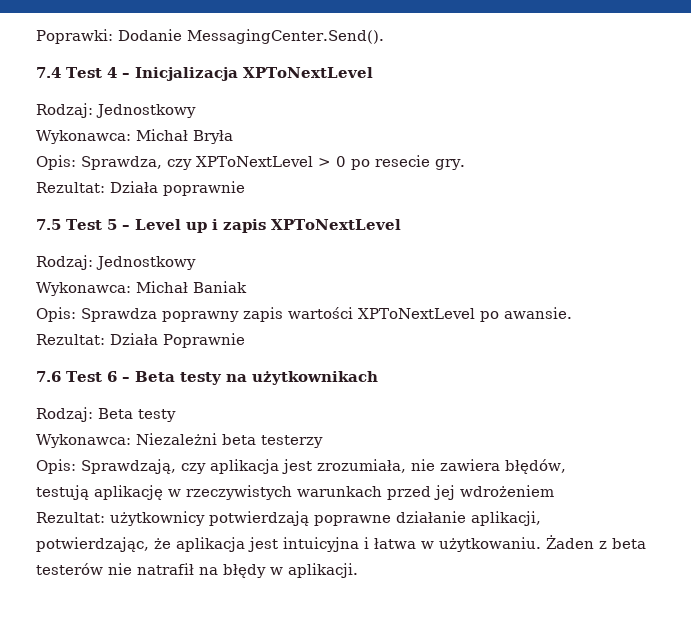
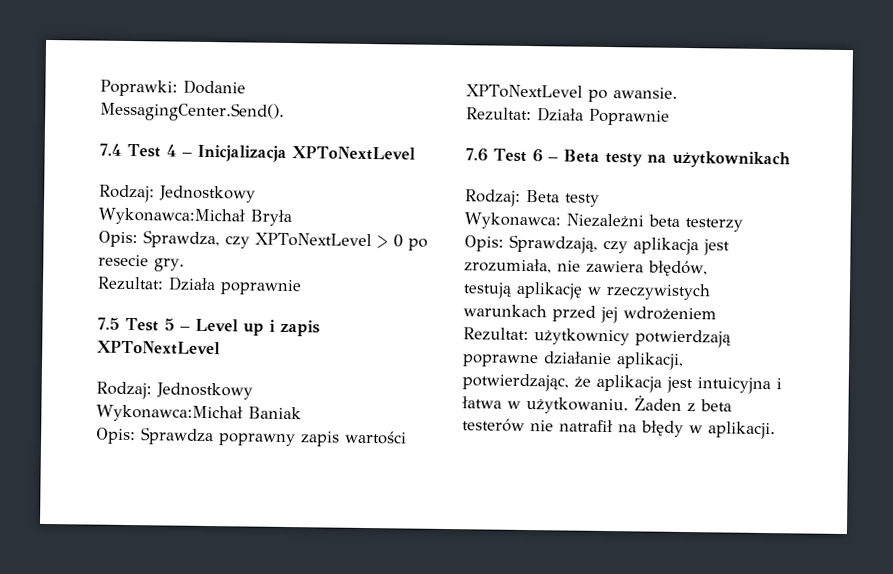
[36,129,188,144] Wykonawca: Michał -> [98,207,246,226] Wykonawca:Michał
[36,281,188,296] Wykonawca: Michał -> [96,404,244,423] Wykonawca:Michał

